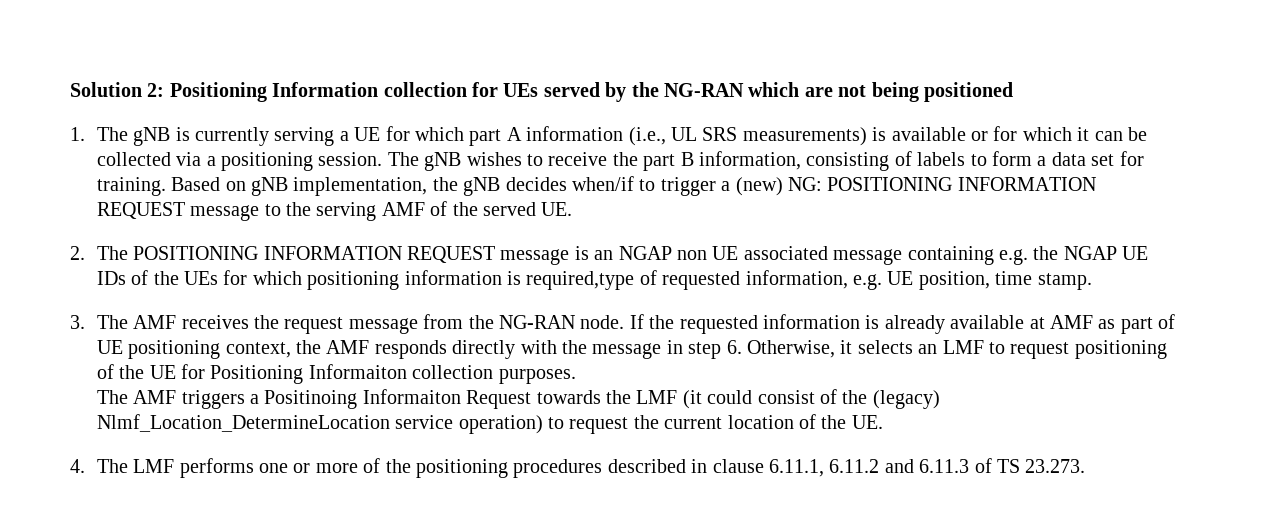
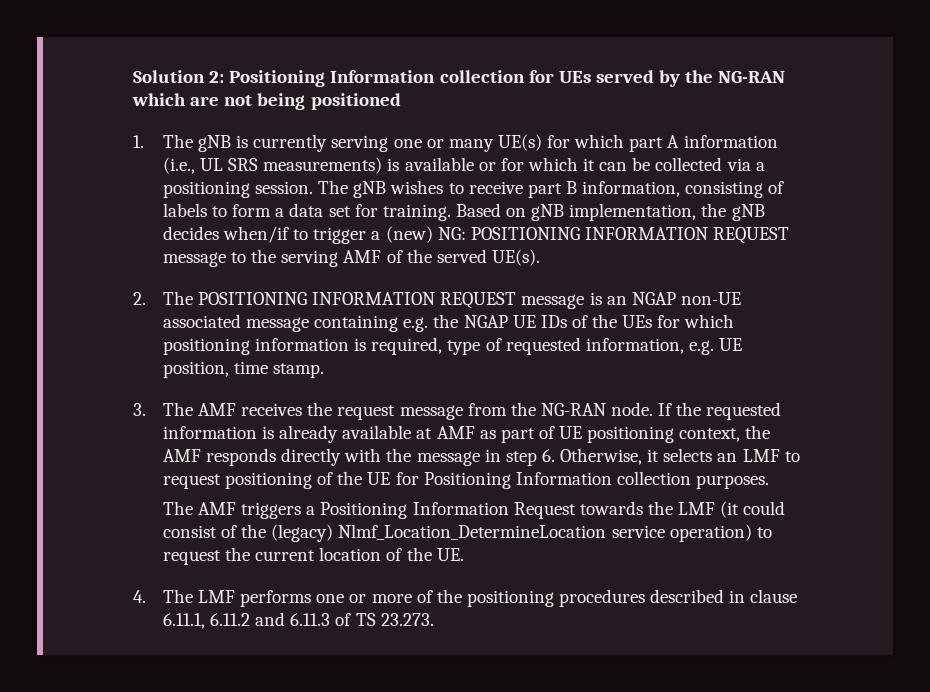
[339,127,381,141] a UE -> [393,134,542,152] one or many UE(s)
[612,152,638,166] the -> (523, 187) none
[541,202,573,216] UE. -> [491,249,540,266] UE(s).
[676,246,739,260] non UE -> [680,292,741,305] non-UE
[526,271,635,290] required,type -> [371,337,481,355] required, type
[308,364,407,379] Informaiton -> [515,472,612,485] Information
[264,389,461,409] Positinoing Informaiton -> [320,502,509,519] Positioning Information

